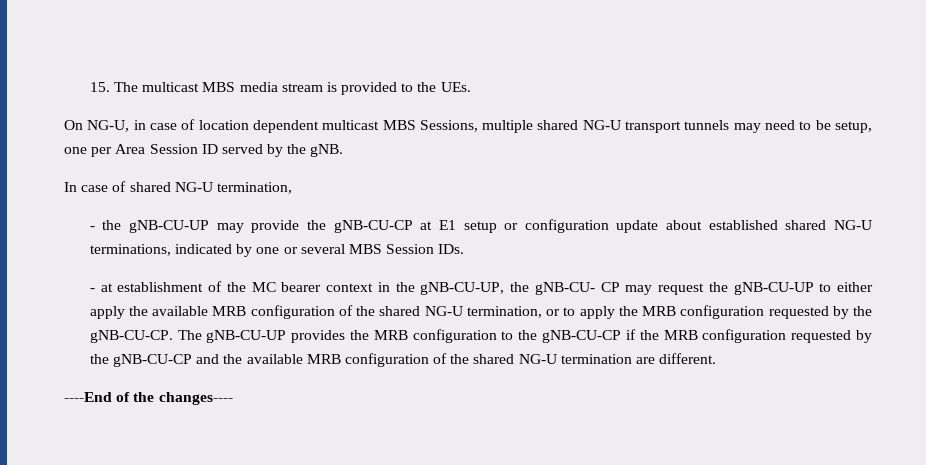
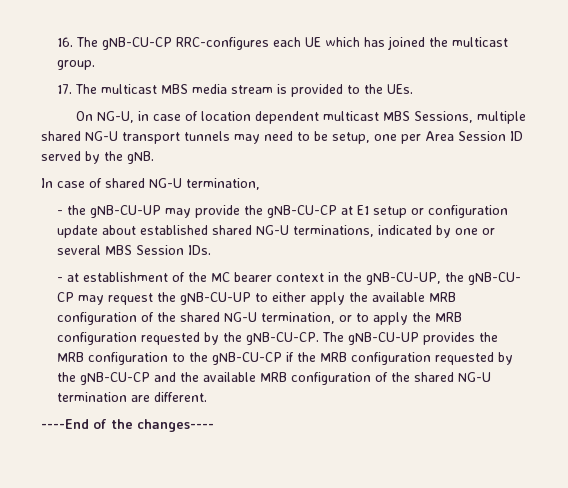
[89,82,110,92] 15. -> [57,36,509,50] [57,60,96,70] [57,84,73,94] 16. The gNB-CU-CP RRC-configures each UE which has joined the multicast group. // 17.

